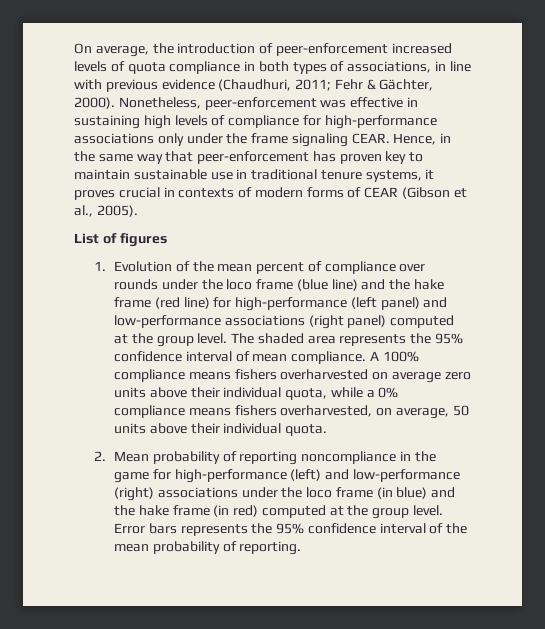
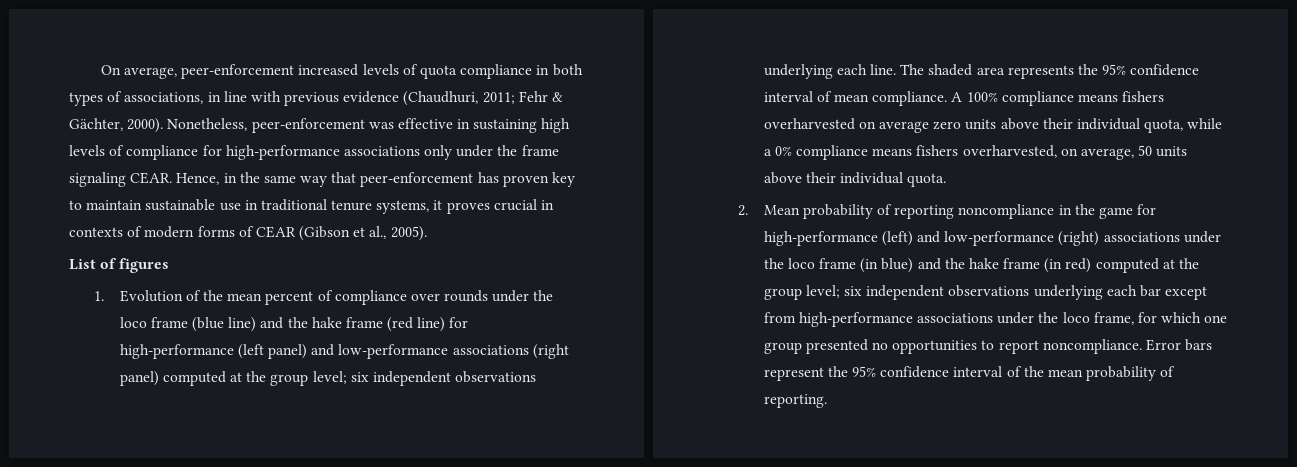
[152,43,274,54] the introduction of -> (178, 73) none
[197,333,228,344] level. -> [312,371,537,386] [763,64,896,79] level; six independent observations underlying each line.
[413,505,444,516] level. -> [805,285,1208,300] [763,312,1228,327] [763,339,1142,354] level; six independent observations underlying each bar except from high-performance associations under the loco frame, for which one group presented no opportunities to report noncompliance.
[180,524,248,536] represents -> [763,367,824,381] represent

